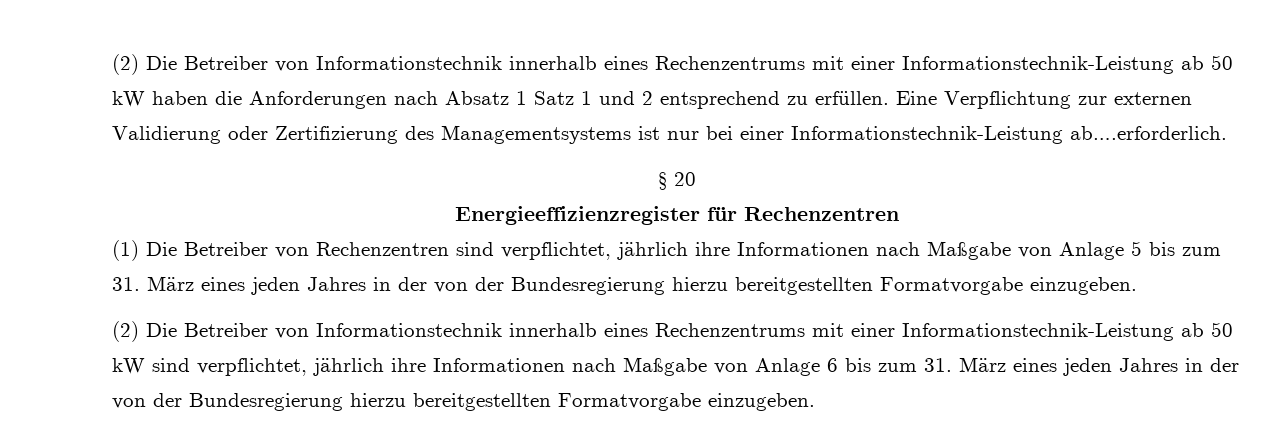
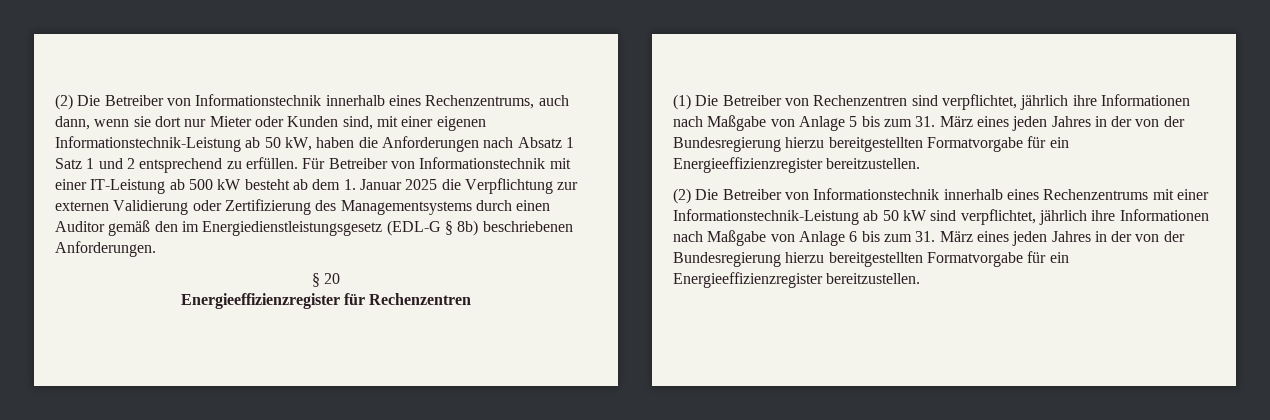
[112,54,1233,75] [112,91,145,107] (2) Die Betreiber von Informationstechnik innerhalb eines Rechenzentrums mit einer Informationstechnik-Leistung ab 50 kW -> [55,94,569,110] [55,116,486,131] [55,136,312,152] (2) Die Betreiber von Informationstechnik innerhalb eines Rechenzentrums, auch dann, wenn sie dort nur Mieter oder Kunden sind, mit einer eigenen Informationstechnik-Leistung ab 50 kW,
[896,91,937,105] Eine -> [302,157,571,169] [55,179,461,194] Für Betreiber von Informationstechnik mit einer IT-Leistung ab 500 kW besteht ab dem 1. Januar 2025 die
[638,126,1227,144] ist nur bei einer Informationstechnik-Leistung ab….erforderlich. -> [475,200,551,211] [55,220,573,236] [55,241,156,257] durch einen Auditor gemäß den im Energiedienstleistungsgesetz (EDL-G § 8b) beschriebenen Anforderungen.
[1030,277,1137,295] einzugeben. -> [1027,136,1069,148] [673,157,921,173] für ein Energieeffizienzregister bereitzustellen.
[708,393,815,411] einzugeben. -> [1027,251,1069,263] [673,272,921,288] für ein Energieeffizienzregister bereitzustellen.

